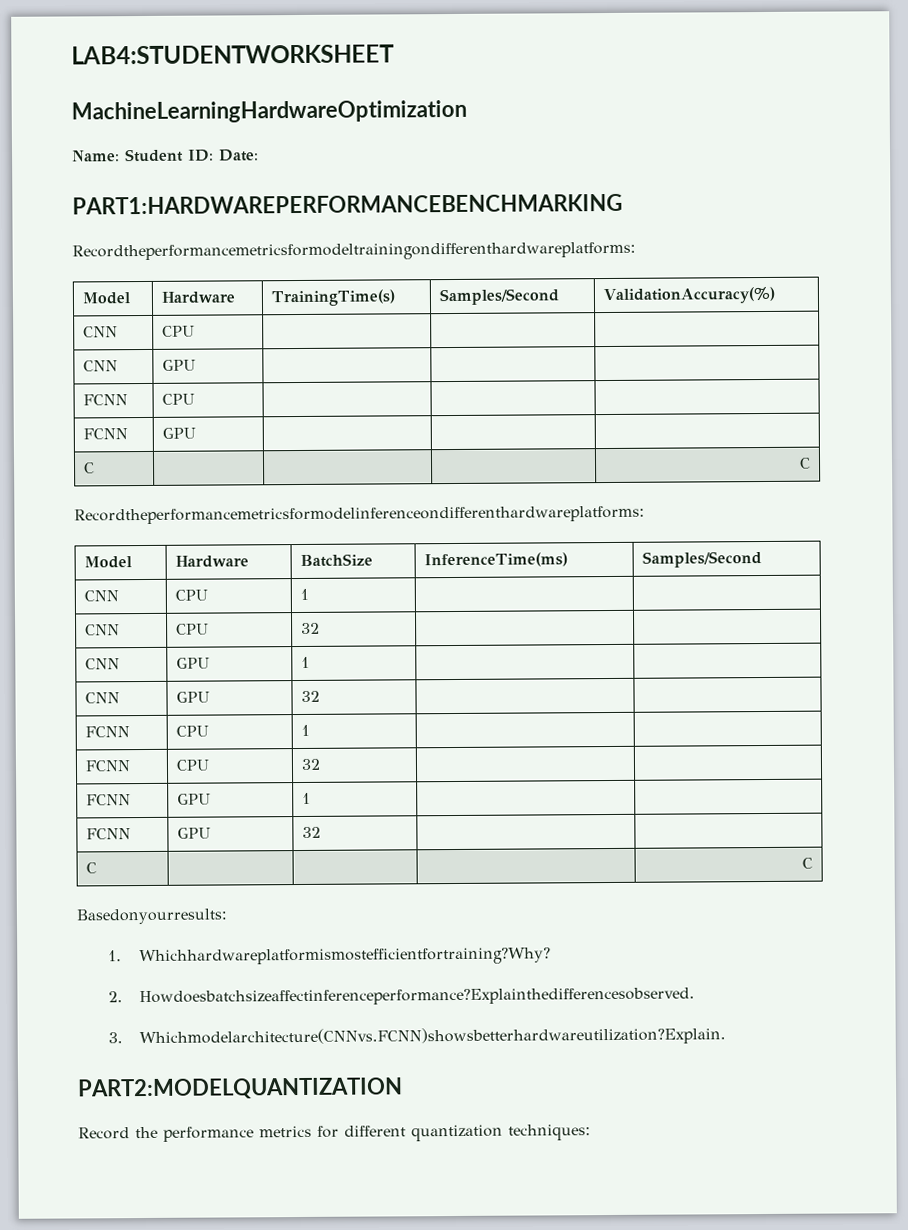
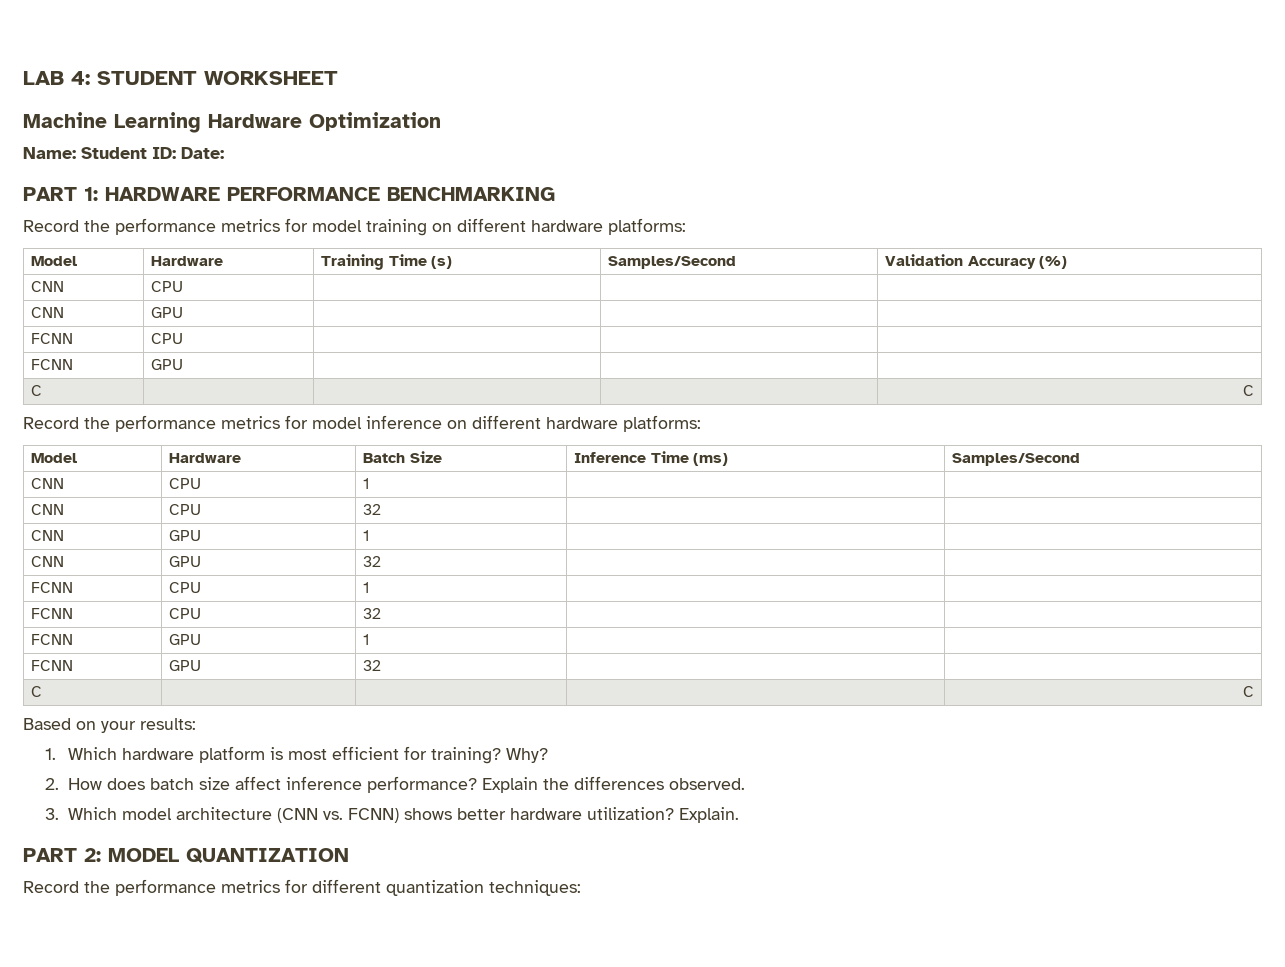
[71,44,395,65] [71,99,467,124] [71,148,259,163] [72,193,623,215] [72,241,636,262] [82,292,131,305] [161,291,236,304] [271,289,396,307] [439,288,560,306] [603,286,776,305] LAB4:STUDENTWORKSHEET // MachineLearningHardwareOptimization // Name: Student ID: Date: // PART1:HARDWAREPERFORMANCEBENCHMARKING // Recordtheperformancemetricsformodeltrainingondifferenthardwareplatforms: // Model | Hardware | TrainingTime(s) | Samples/Second | ValidationAccuracy(%) -> [23,71,338,85] [23,112,441,133] [23,147,224,159] [23,187,555,201] [23,218,686,236] [31,256,78,266] [151,256,224,266] [321,254,452,270] [608,256,737,269] [885,254,1067,269] LAB 4: STUDENT WORKSHEET // Machine Learning Hardware Optimization // Name: Student ID: Date: // PART 1: HARDWARE PERFORMANCE BENCHMARKING // Record the performance metrics for model training on different hardware platforms: // Model | Hardware | Training Time (s) | Samples/Second | Validation Accuracy (%)
[74,505,645,525] [84,556,133,569] [175,555,250,568] [300,553,374,567] [424,552,569,568] Recordtheperformancemetricsformodelinferenceondifferenthardwareplatforms: // Model | Hardware | BatchSize | InferenceTime(ms) -> [23,415,701,432] [31,453,78,463] [169,453,242,463] [363,451,442,463] [574,451,728,466] Record the performance metrics for model inference on different hardware platforms: // Model | Hardware | Batch Size | Inference Time (ms)
[76,908,227,925] [107,947,551,967] [107,987,695,1007] [107,1026,726,1048] [77,1077,403,1100] Basedonyourresults: // 1. Whichhardwareplatformismostefficientfortraining?Why? // 2. Howdoesbatchsizeaffectinferenceperformance?Explainthedifferencesobserved. // 3. Whichmodelarchitecture(CNNvs.FCNN)showsbetterhardwareutilization?Explain. // PART2:MODELQUANTIZATION -> [23,718,196,733] [45,746,548,764] [45,776,746,793] [45,807,740,823] [23,848,349,863] Based on your results: // 1. Which hardware platform is most efficient for training? Why? // 2. How does batch size affect inference performance? Explain the differences observed. // 3. Which model architecture (CNN vs. FCNN) shows better hardware utilization? Explain. // PART 2: MODEL QUANTIZATION

